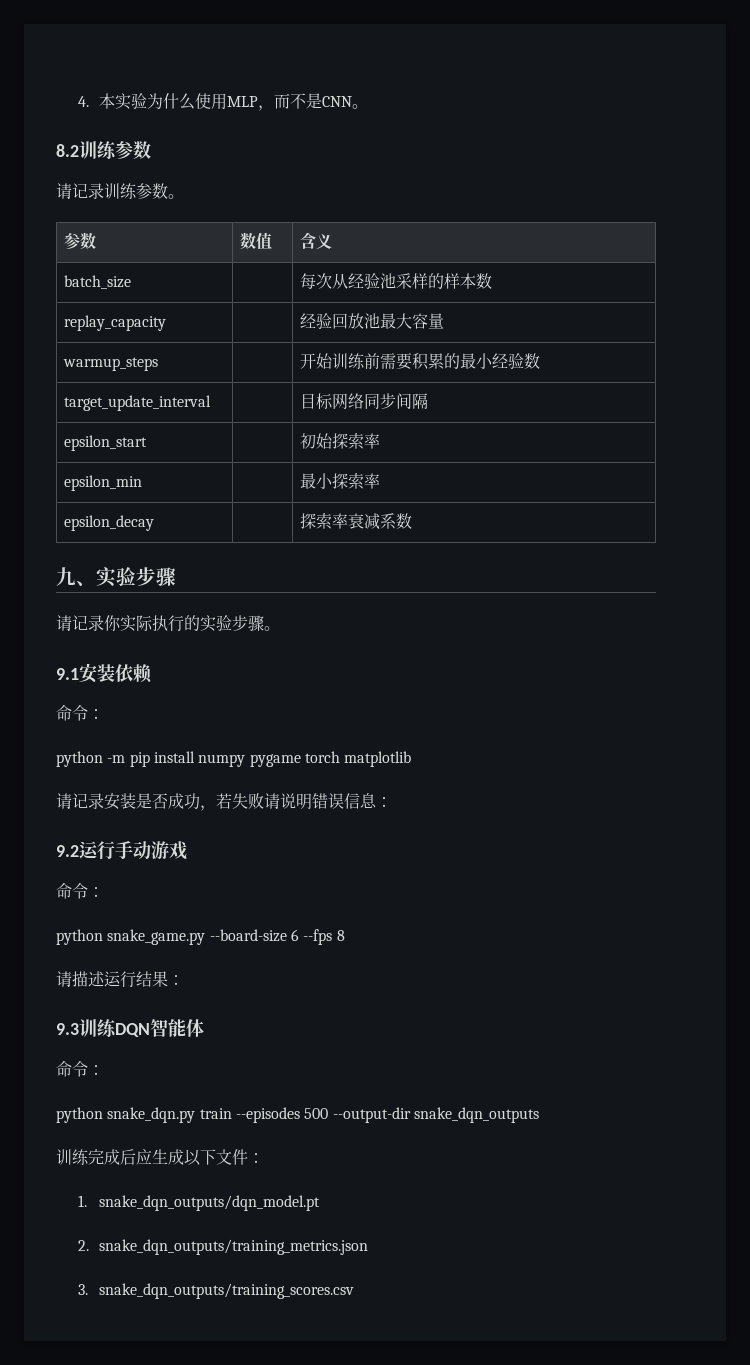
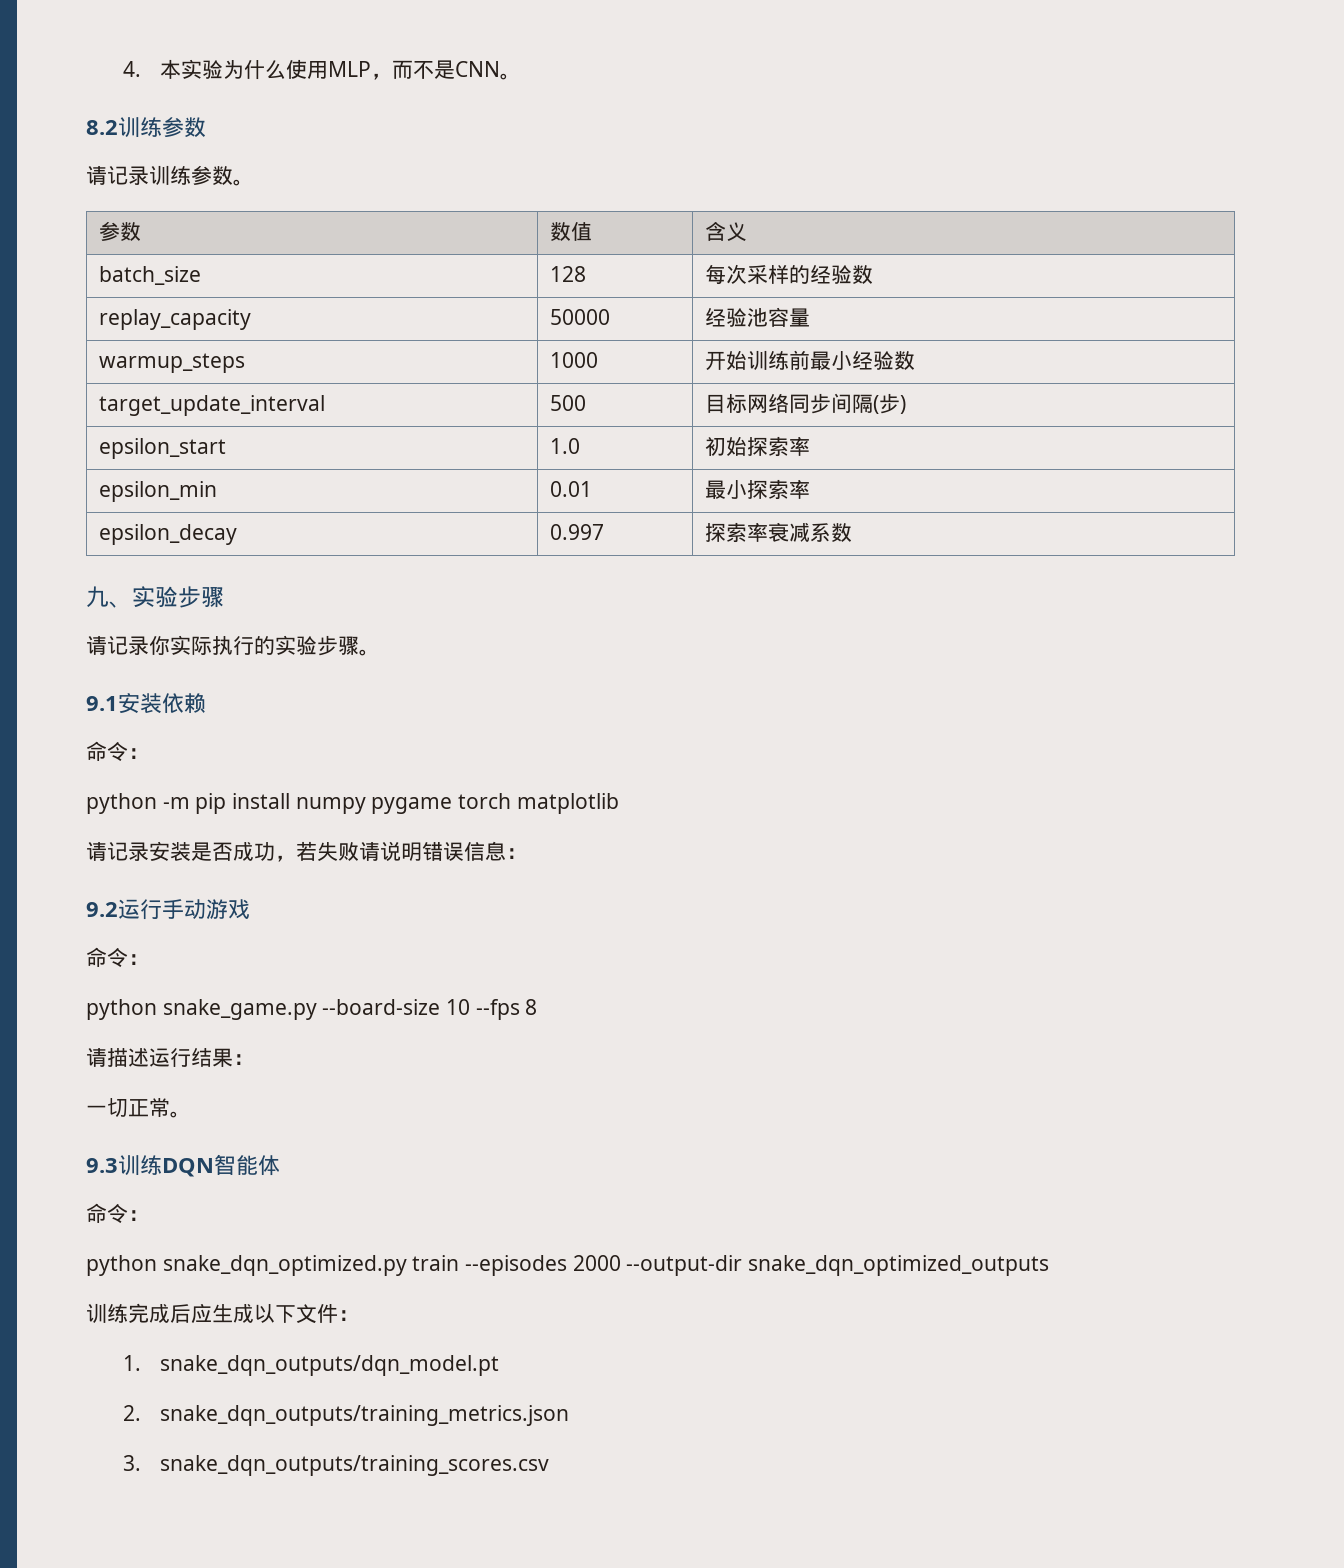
(132, 282) none -> [549,266,586,282] 128
[332,273,477,289] 从经验池采样的样本 -> [746,265,852,284] 采样的经验
[300,313,413,329] | 经验回放池最大 -> [549,309,610,325] [704,308,768,327] 50000 | 经验池
(159, 364) none -> [549,352,598,368] 1000
[380,353,461,370] 需要积累的 -> (810, 360) none
(212, 403) none -> [549,395,586,411] 500
(429, 401) none -> [872,393,906,414] (步)
(148, 443) none -> [549,438,580,454] 1.0
(143, 483) none -> [549,481,592,497] 0.01
(155, 523) none -> [549,524,604,540] 0.997
[290,929,299,941] 6 -> [446,999,471,1015] 10
(184, 980) none -> [86,1098,191,1118] // 一切正常。
[107,1107,196,1123] snake_dqn.py -> [162,1255,407,1276] snake_dqn_optimized.py
[304,1107,539,1123] 500 --output-dir snake_dqn_outputs -> [572,1255,1050,1276] 2000 --output-dir snake_dqn_optimized_outputs

